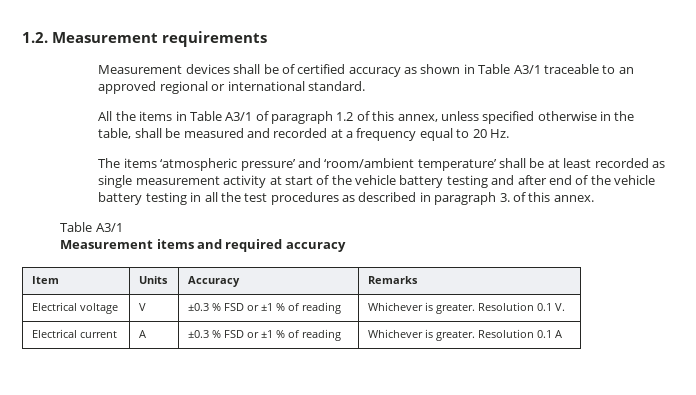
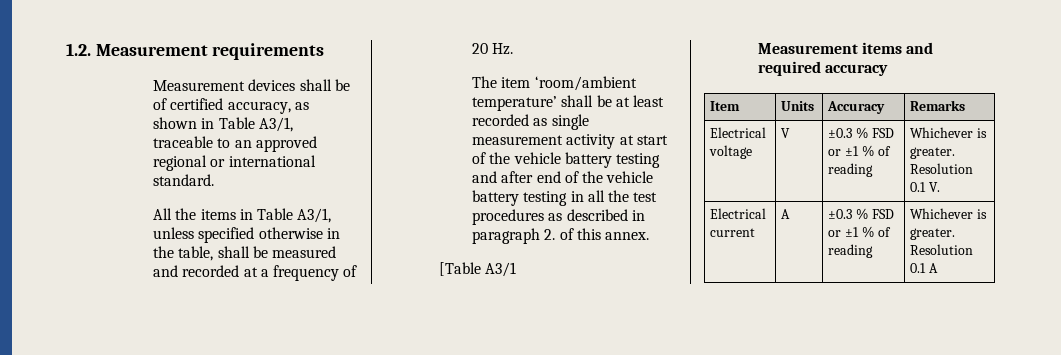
[348,67,401,77] accuracy -> [227,101,291,114] accuracy,
[513,65,541,74] A3/1 -> [258,117,293,132] A3/1,
[225,111,438,124] A3/1 of paragraph 1.2 of this annex, -> [297,208,332,223] A3/1,
[419,128,470,141] equal to -> [343,265,358,277] of
[123,158,321,171] items ‘atmospheric pressure’ and -> [501,77,531,88] item
[499,193,510,202] 3. -> [544,229,556,240] 2.
[60,222,93,232] Table -> [439,262,482,276] [Table

